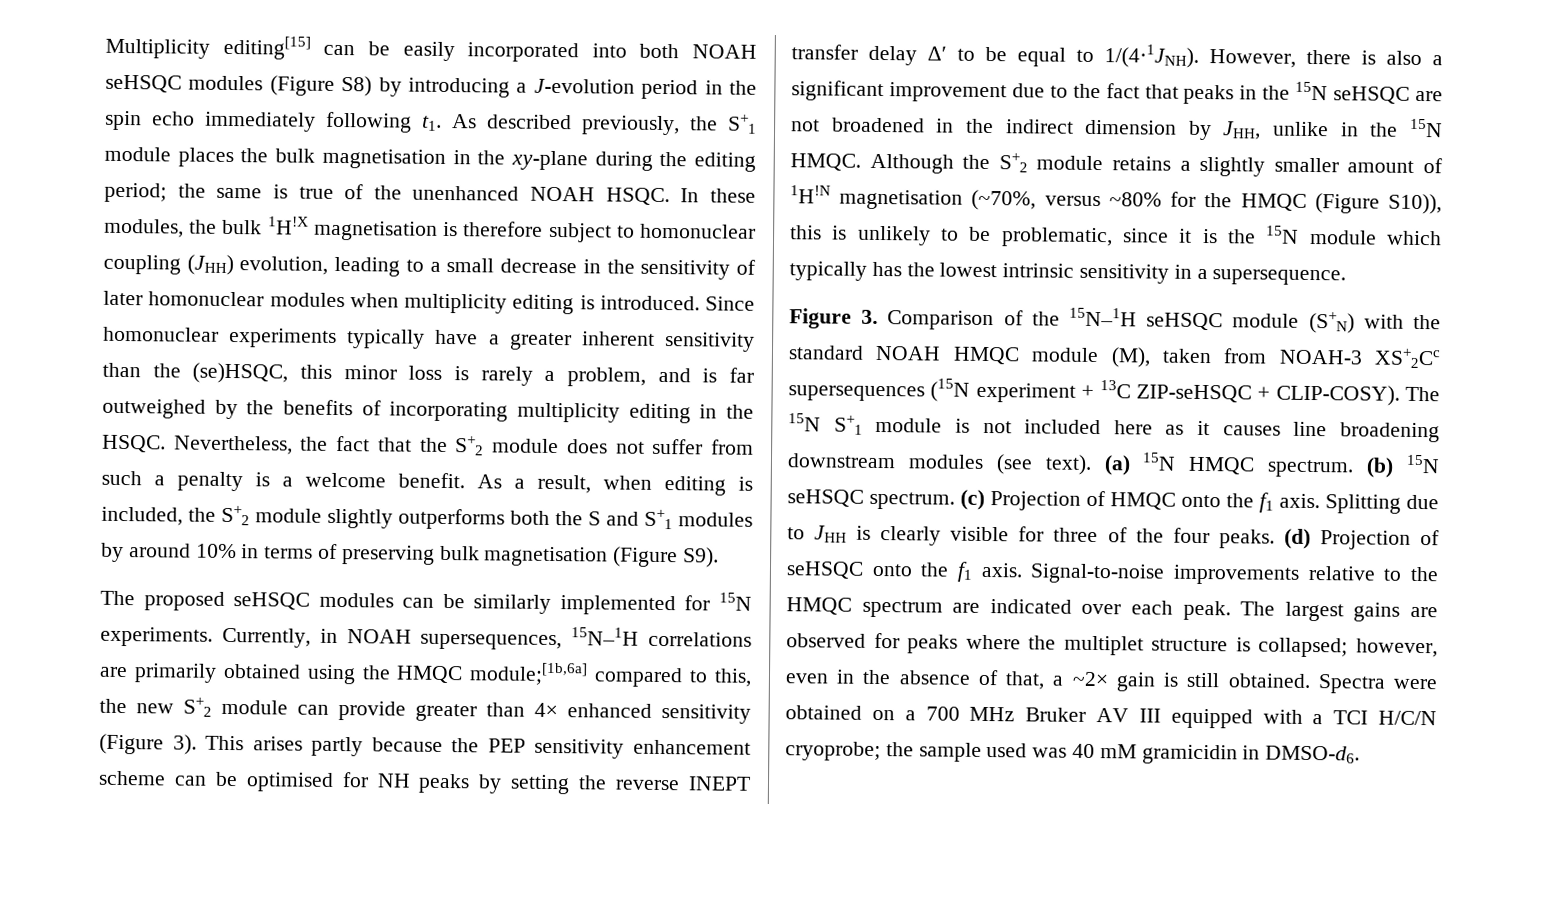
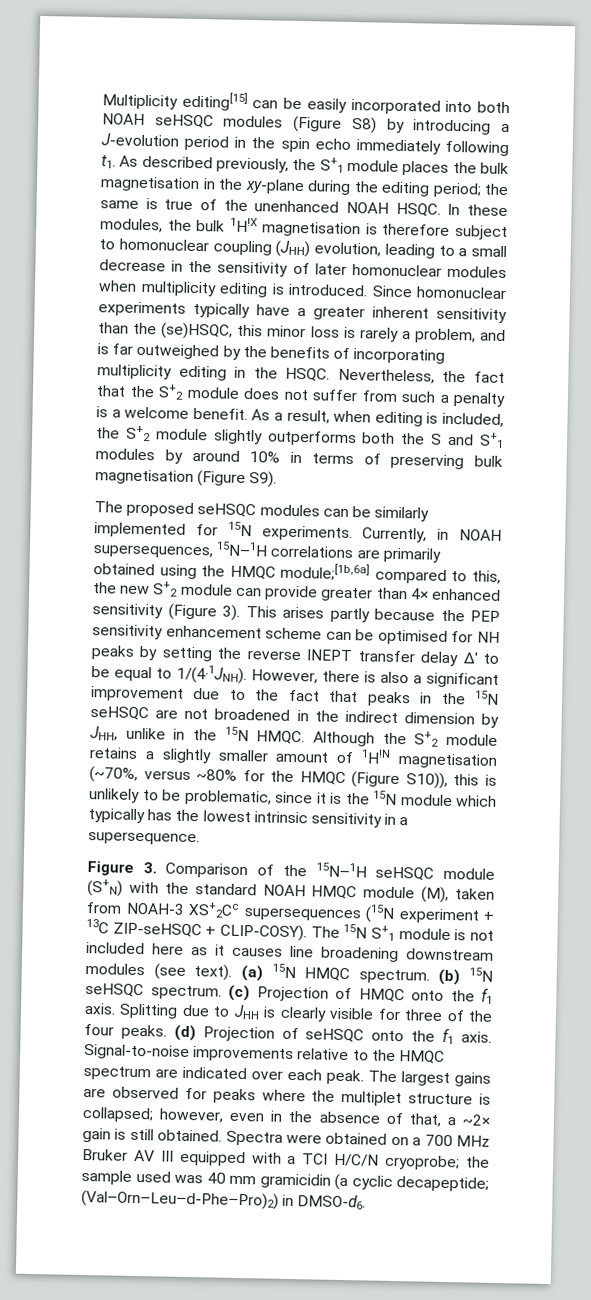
[1099,744,1238,765] mM gramicidin -> [229,1173,489,1192] [81,1189,279,1210] mm gramicidin (a cyclic decapeptide; (Val–Orn–Leu–d-Phe–Pro)2)

